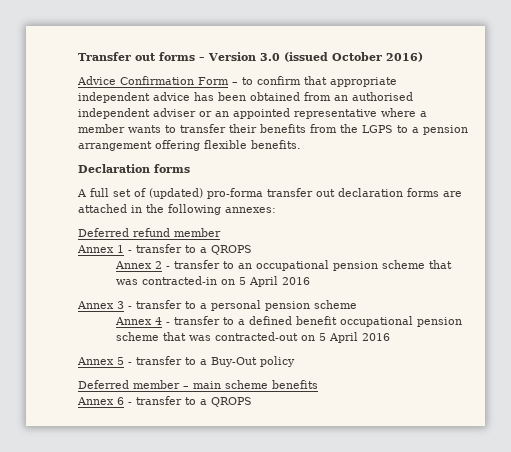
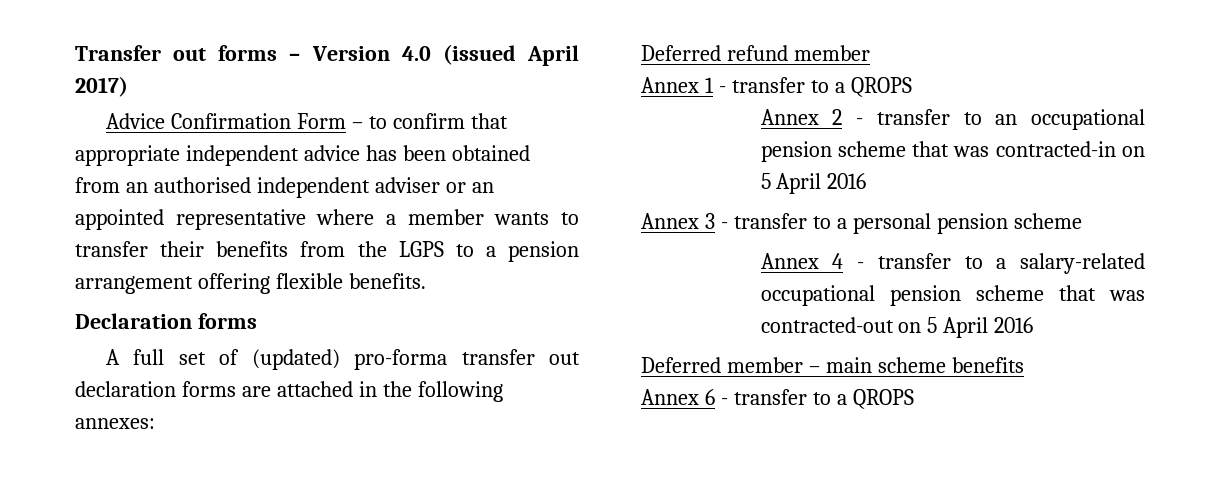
[260,52,423,62] 3.0 (issued October 2016) -> [401,44,579,66] [75,76,128,97] 4.0 (issued April 2017)
[249,316,338,325] defined benefit -> [1020,253,1145,274] salary-related
[77,356,295,367] // Annex 5 - transfer to a Buy-Out policy -> (1034, 325) none

